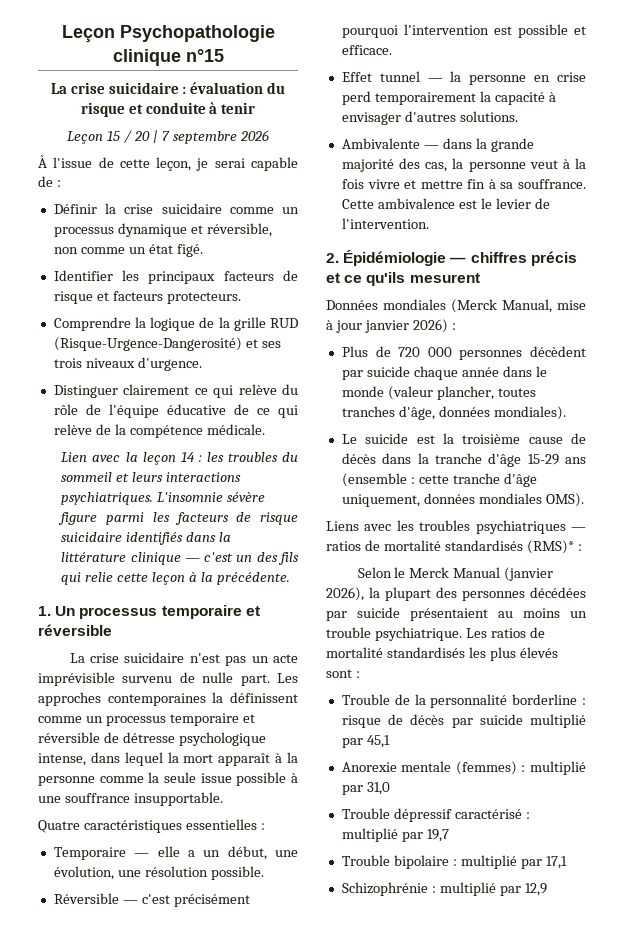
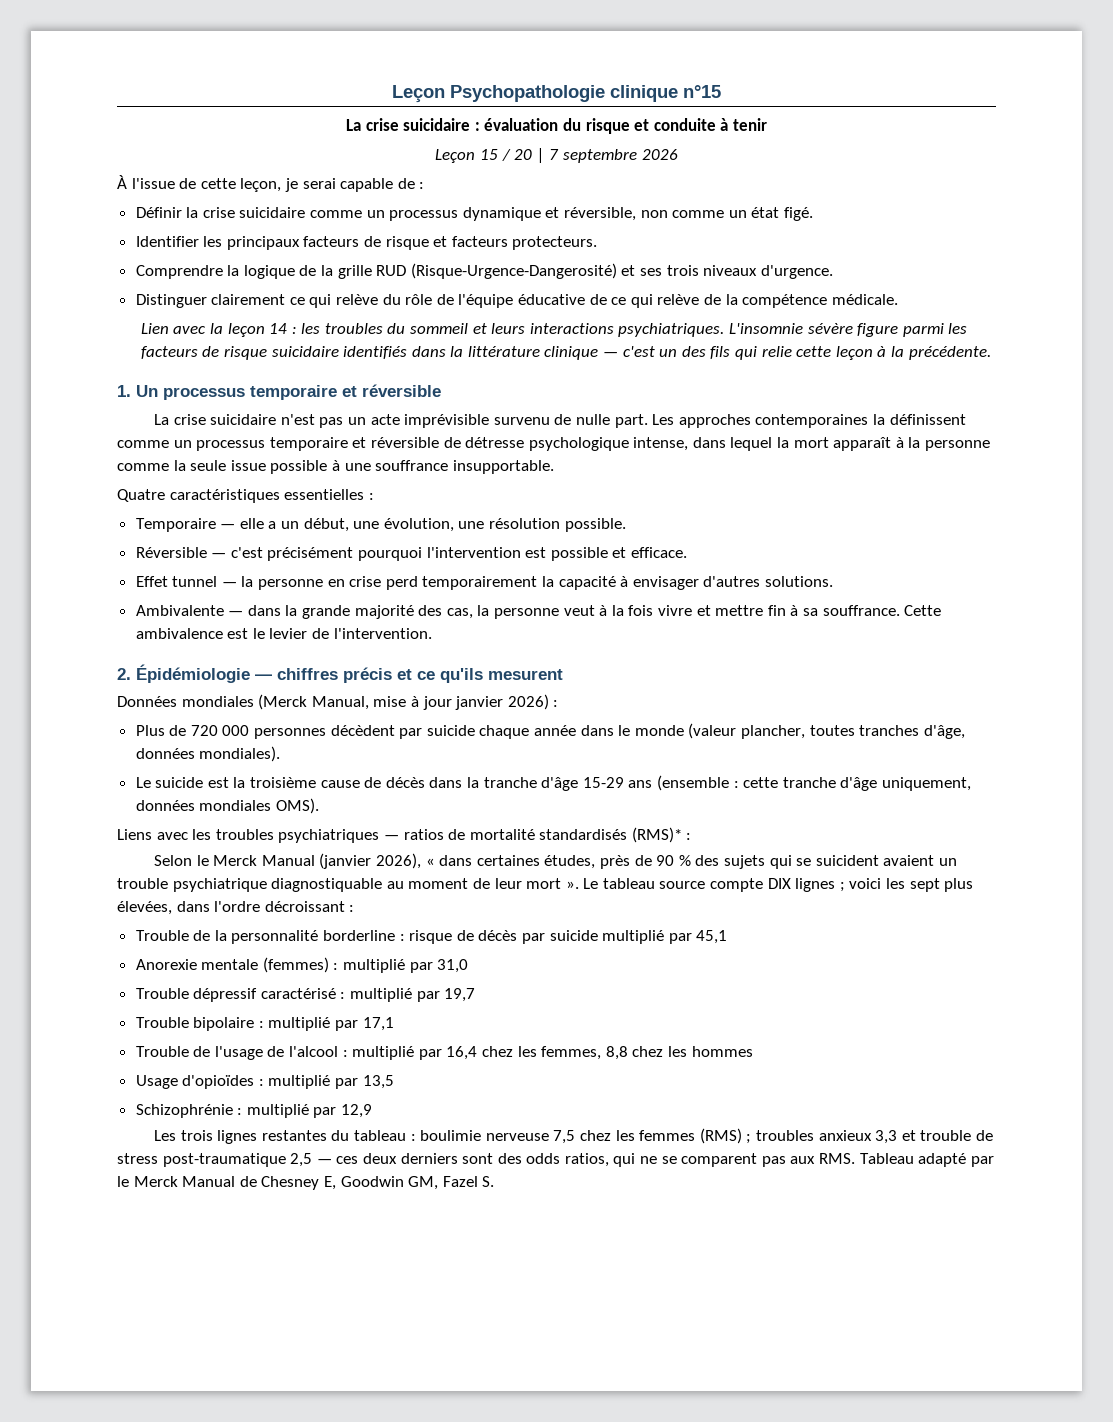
[369,587,586,601] [326,607,587,621] [326,627,545,641] [326,647,558,661] [326,669,352,678] la plupart des personnes décédées par suicide présentaient au moins un trouble psychiatrique. Les ratios de mortalité standardisés les plus élevés sont -> [425,855,957,869] [117,878,974,892] [117,901,345,915] « dans certaines études, près de 90 % des sujets qui se suicident avaient un trouble psychiatrique diagnostiquable au moment de leur mort ». Le tableau source compte DIX lignes ; voici les sept plus élevées, dans l'ordre décroissant
(567, 862) none -> [135,1046,753,1060] [135,1075,394,1089] // Trouble de l'usage de l'alcool : multiplié par 16,4 chez les femmes, 8,8 chez les hommes // Usage d'opioïdes : multiplié par 13,5
(547, 889) none -> [154,1128,993,1144] [117,1153,994,1167] [117,1176,495,1190] // Les trois lignes restantes du tableau : boulimie nerveuse 7,5 chez les femmes (RMS) ; troubles anxieux 3,3 et trouble de stress post-traumatique 2,5 — ces deux derniers sont des odds ratios, qui ne se comparent pas aux RMS. Tableau adapté par le Merck Manual de Chesney E, Goodwin GM, Fazel S.

